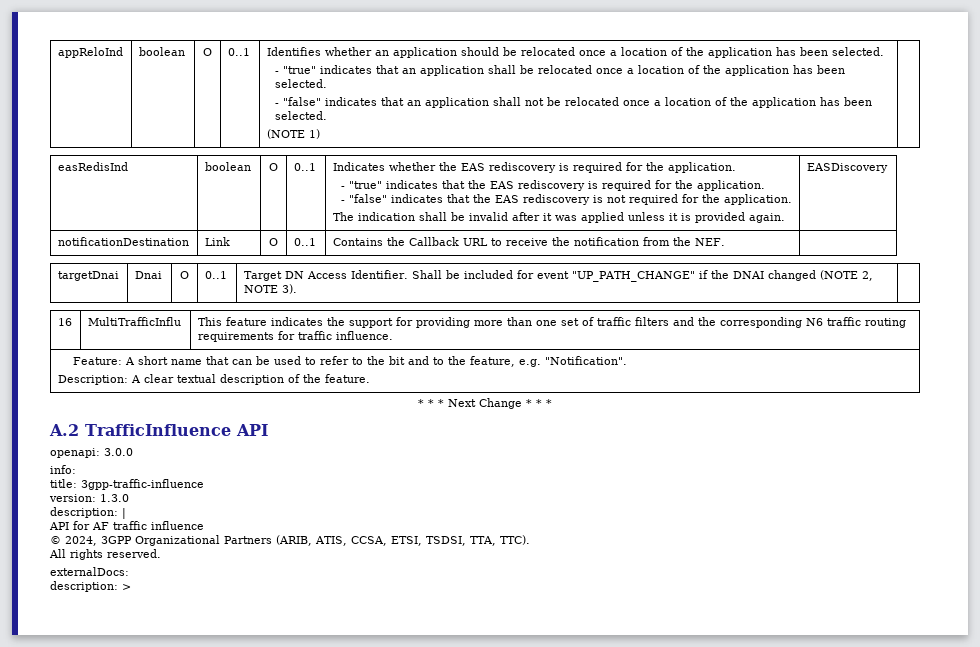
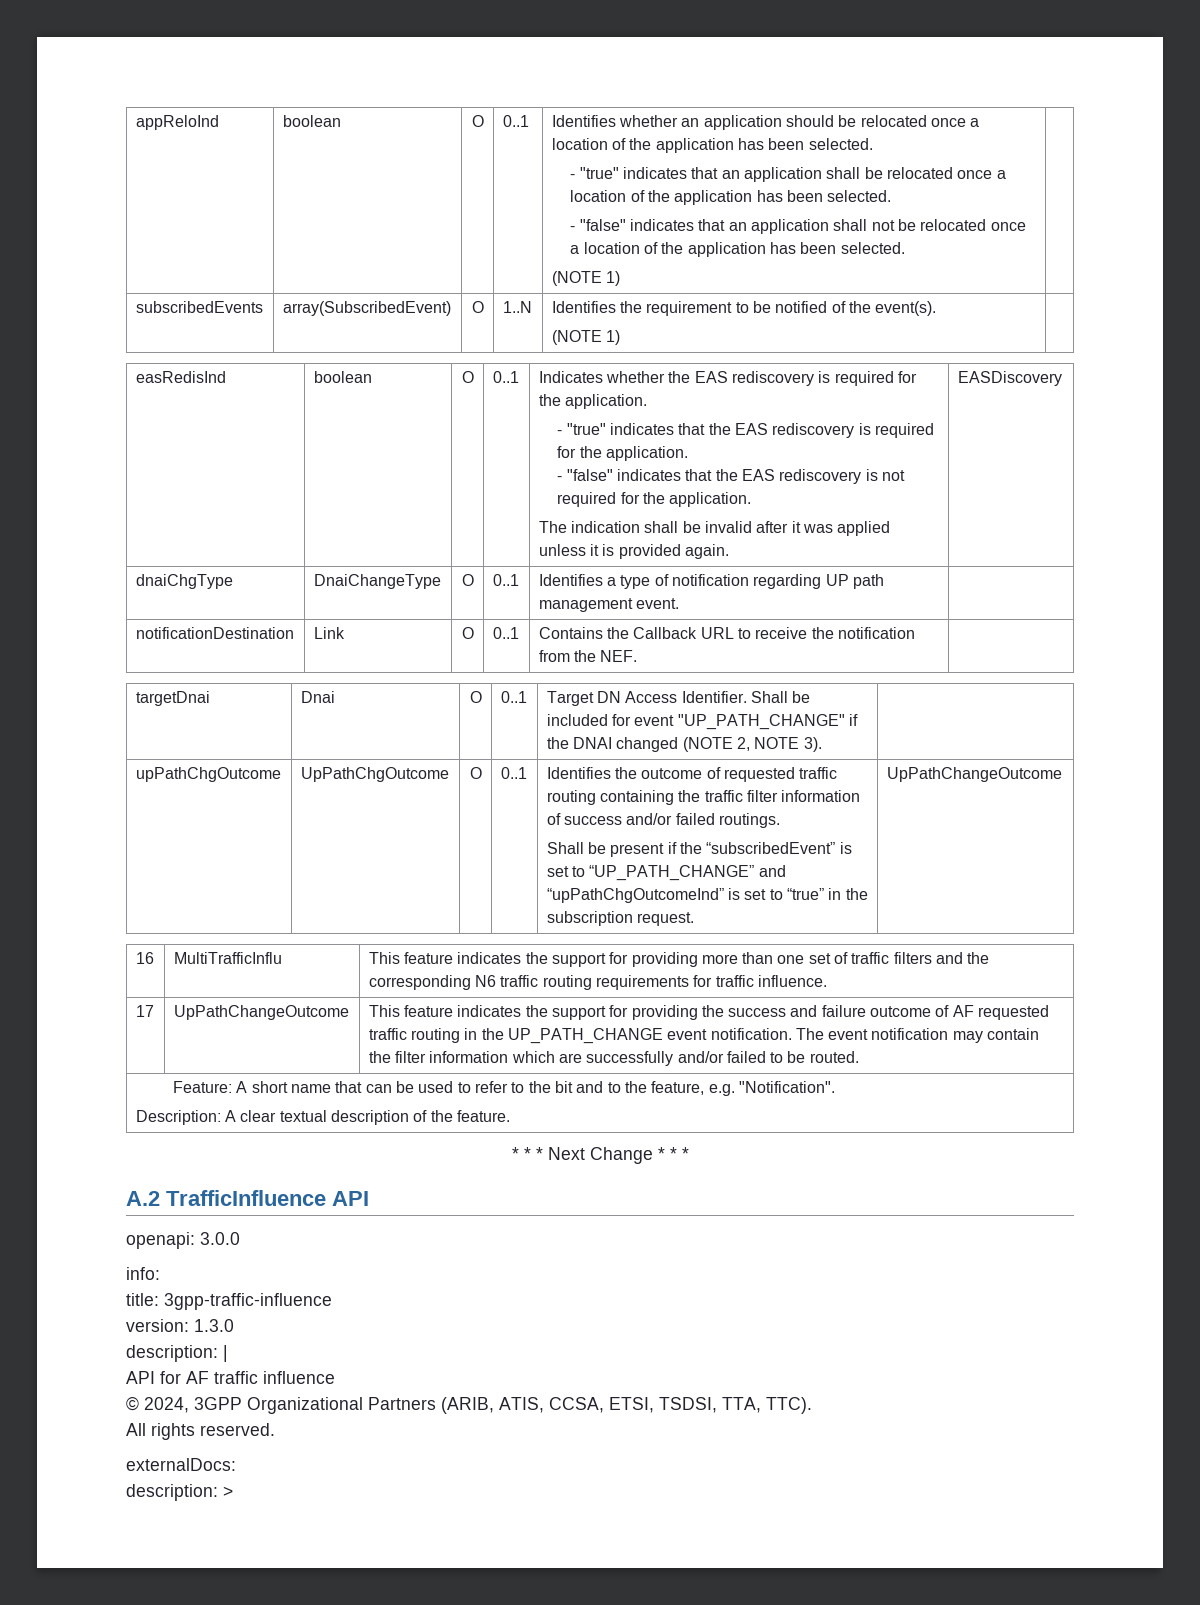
(320, 134) none -> [135,301,263,313] [282,301,451,316] [471,301,484,313] [502,301,532,313] [551,301,937,316] [551,330,620,345] // subscribedEvents | array(SubscribedEvent) | O | 1..N | Identifies the requirement to be notified of the event(s). // (NOTE 1) |
(888, 168) none -> [135,574,233,589] [313,574,441,589] [461,574,474,586] [492,574,519,586] [538,574,884,589] [538,598,679,612] // dnaiChgType | DnaiChangeType | O | 0..1 | Identifies a type of notification regarding UP path management event. |
(297, 289) none -> [135,767,281,782] [300,767,449,782] [469,767,482,779] [500,767,527,779] [546,767,838,782] [546,790,861,805] [546,813,780,828] [546,842,852,857] [546,865,786,881] [546,888,868,903] [546,911,694,926] [886,767,1062,782] // upPathChgOutcome | UpPathChgOutcome | O | 0..1 | Identifies the outcome of requested traffic routing containing the traffic filter information of success and/or failed routings. // Shall be present if the “subscribedEvent” is set to “UP_PATH_CHANGE” and “upPathChgOutcomeInd” is set to “true” in the subscription request. | UpPathChangeOutcome
(393, 335) none -> [135,1005,154,1017] [173,1005,349,1020] [368,1005,1050,1020] [368,1028,1040,1044] [368,1051,859,1066] // 17 | UpPathChangeOutcome | This feature indicates the support for providing the success and failure outcome of AF requested traffic routing in the UP_PATH_CHANGE event notification. The event notification may contain the filter information which are successfully and/or failed to be routed.

